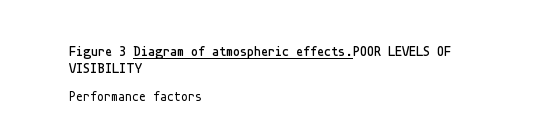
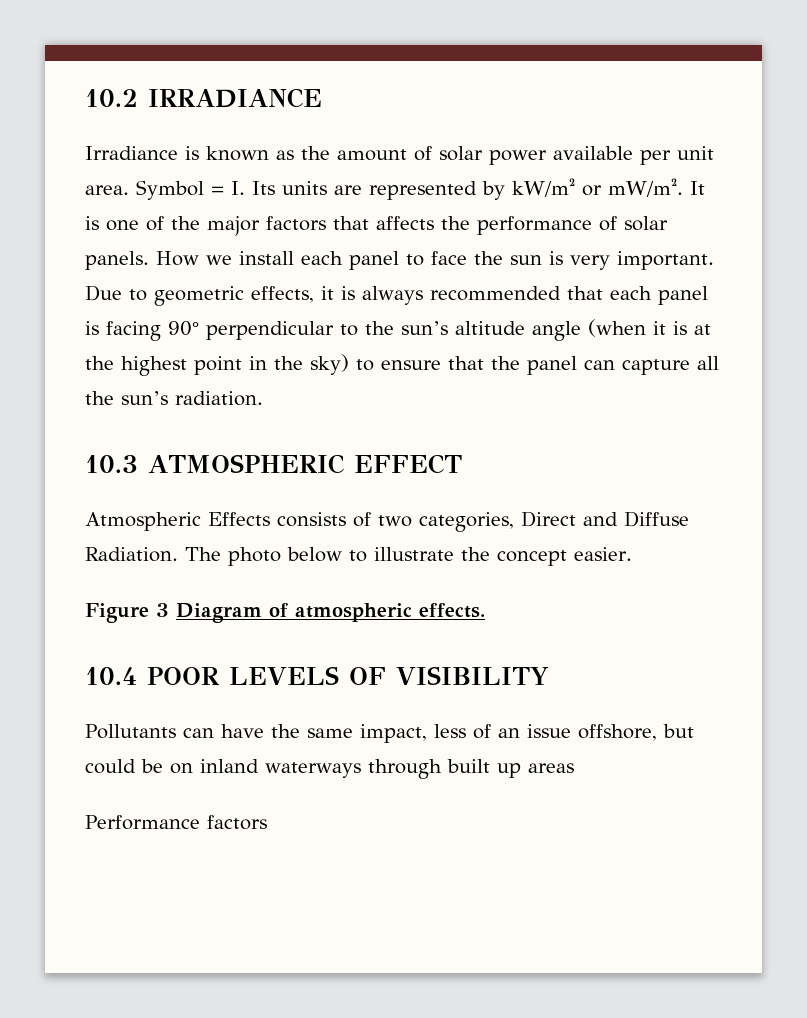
(69, 52) none -> [85,88,323,108] [85,146,714,165] [85,178,705,200] [85,216,668,236] [85,251,714,270] [85,285,708,306] [85,319,711,341] [85,354,719,376] [85,391,263,406] [85,454,463,474] [85,511,689,532] [85,547,632,566] 10.2 IRRADIANCE // Irradiance is known as the amount of solar power available per unit area. Symbol = I. Its units are represented by kW/m² or mW/m². It is one of the major factors that affects the performance of solar panels. How we install each panel to face the sun is very important. Due to geometric effects, it is always recommended that each panel is facing 90° perpendicular to the sun’s altitude angle (when it is at the highest point in the sky) to ensure that the panel can capture all the sun’s radiation. // 10.3 ATMOSPHERIC EFFECT // Atmospheric Effects consists of two categories, Direct and Diffuse Radiation. The photo below to illustrate the concept easier. //
[296,46,381,56] effects.POOR -> [419,603,485,618] [85,667,221,685] effects. // 10.4 POOR
(142, 68) none -> [85,724,694,743] [85,759,574,779] // Pollutants can have the same impact, less of an issue offshore, but could be on inland waterways through built up areas

